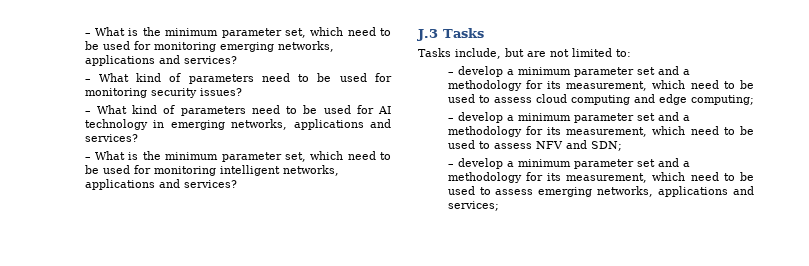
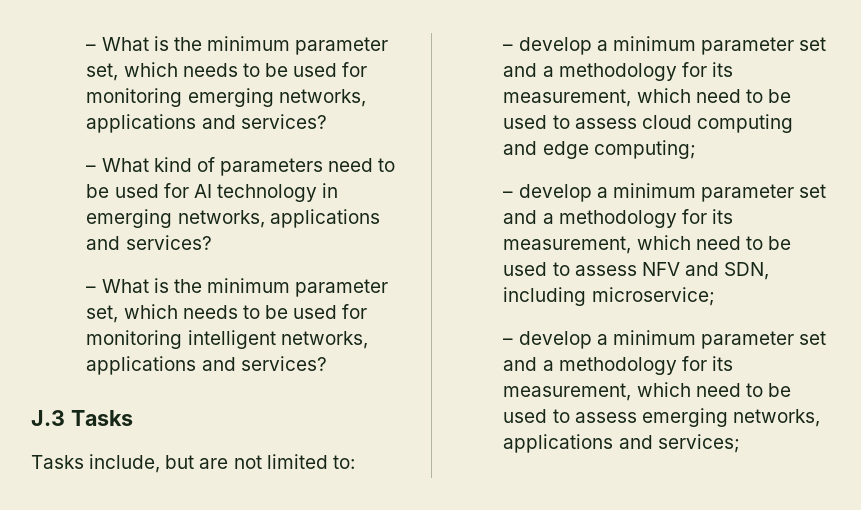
[84,27,376,38] – What is the minimum parameter set, which need -> [86,36,389,55] [86,62,238,81] – What is the minimum parameter set, which needs
[84,73,393,84] [84,88,242,98] // – What kind of parameters need to be used for monitoring security issues? -> (327, 121) none
[347,151,376,160] need -> [182,305,238,319] needs
[590,141,622,151] SDN; -> [724,262,770,280] [503,287,715,306] SDN, including microservice;

